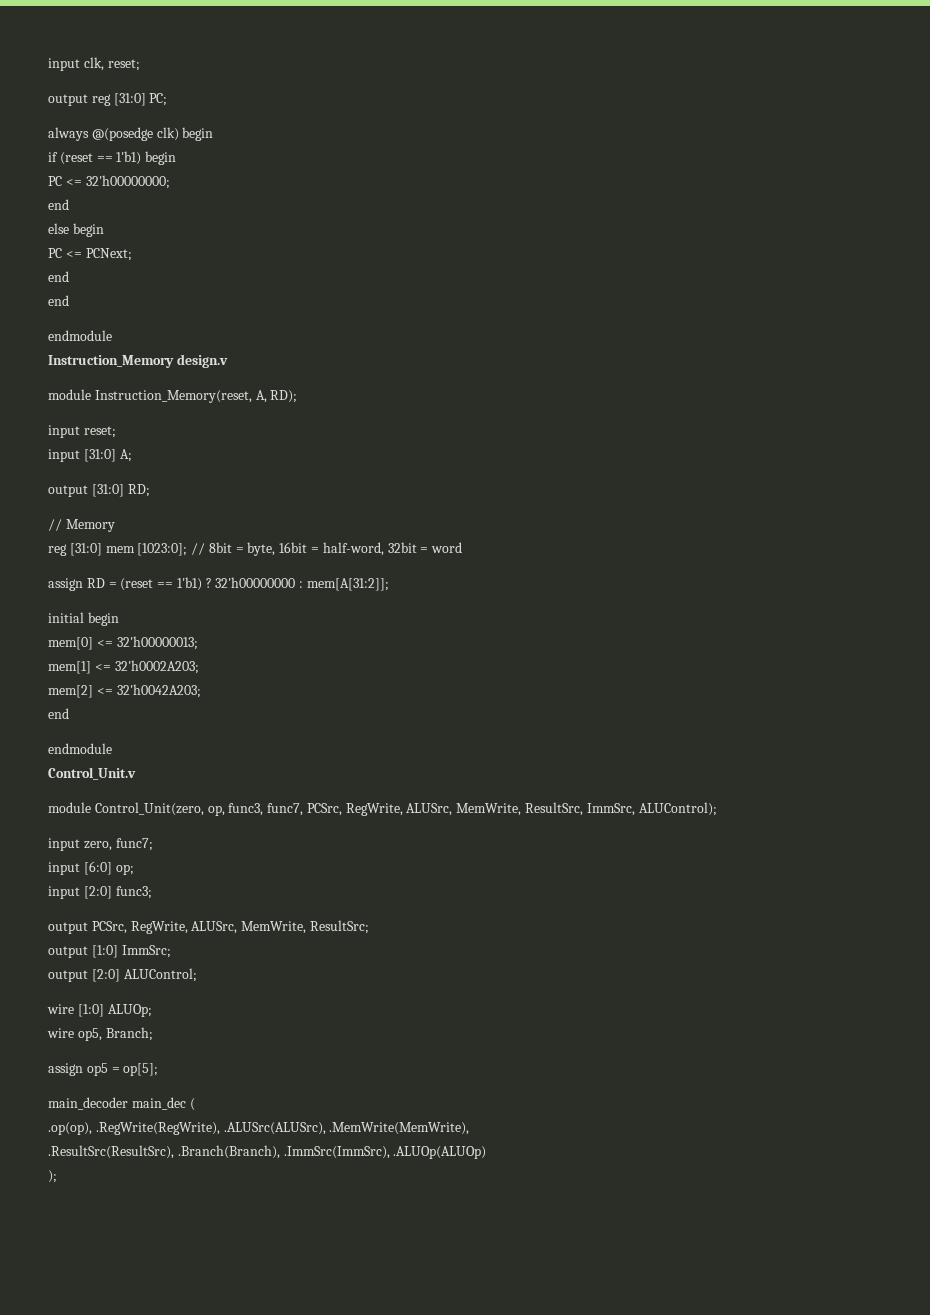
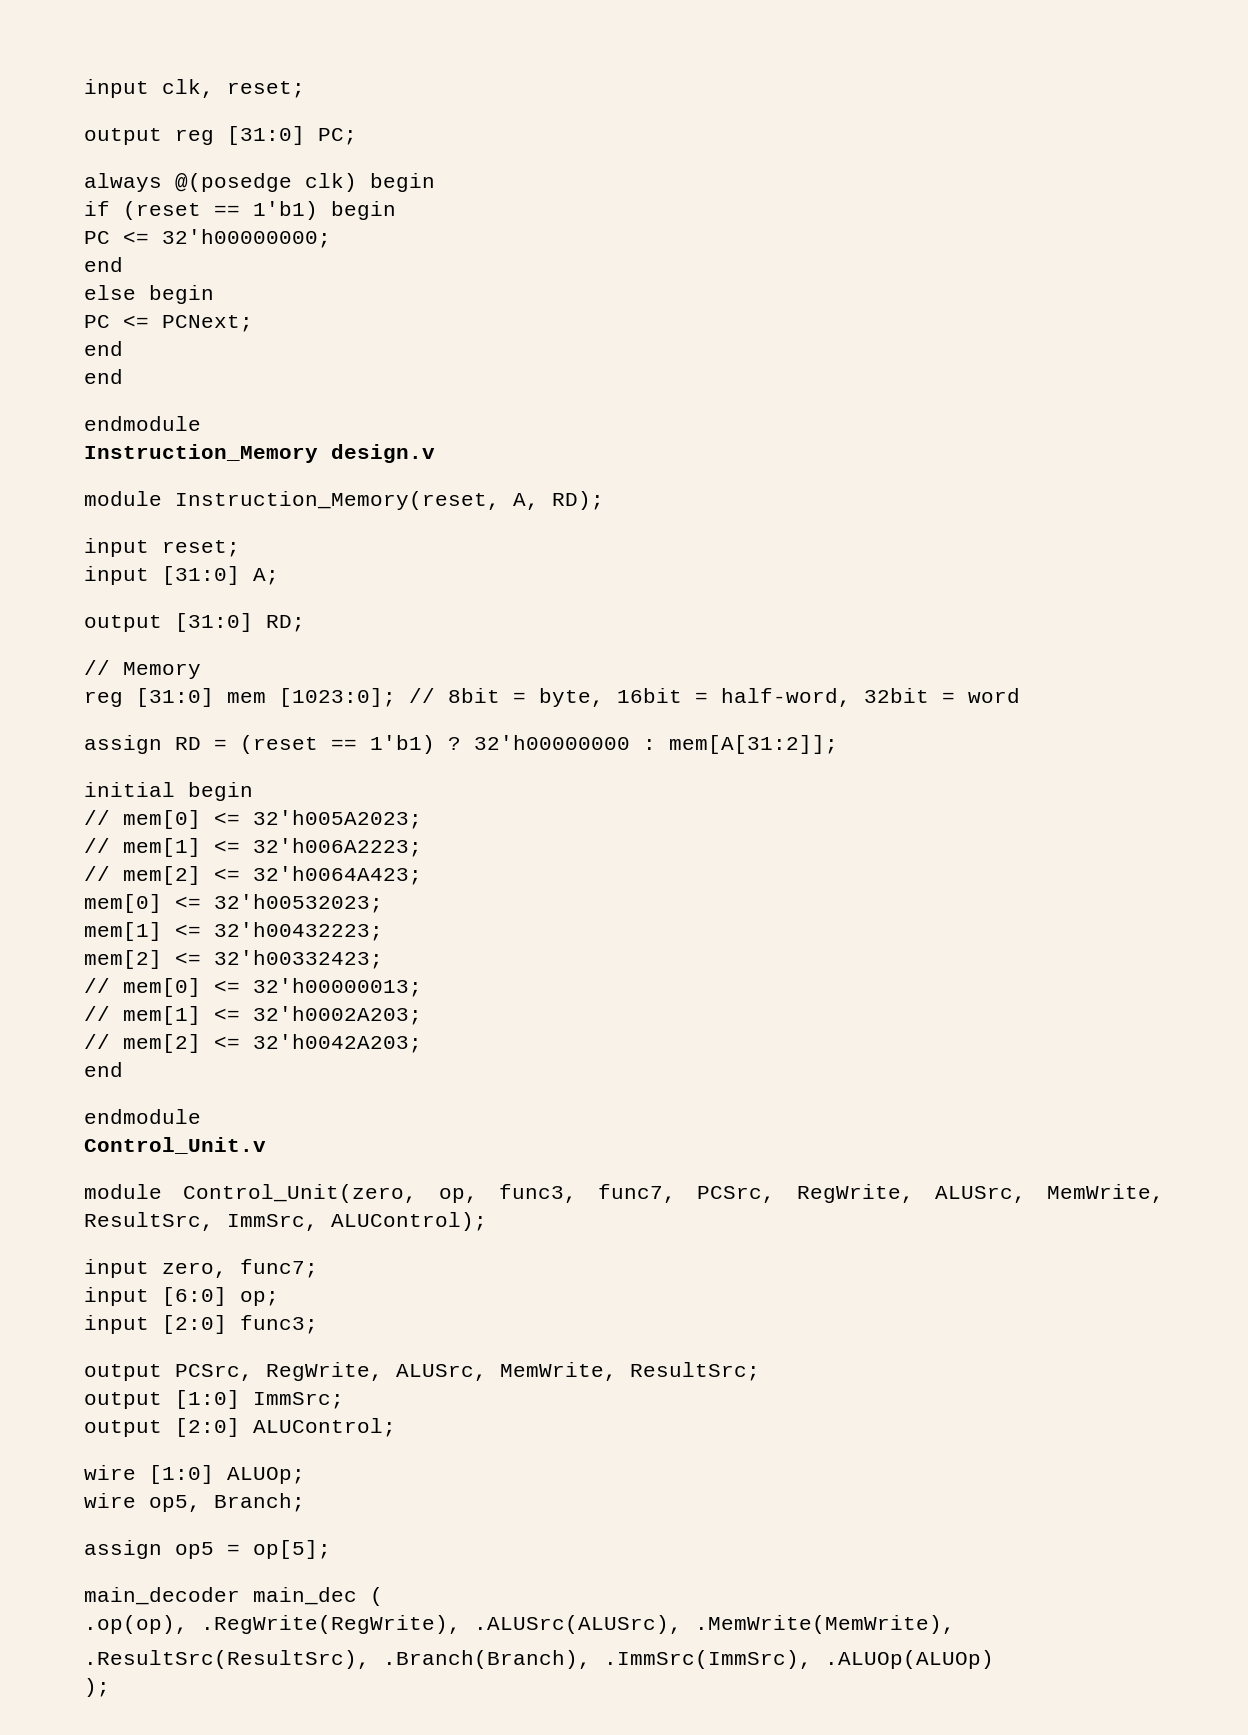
(119, 619) none -> [84,810,422,829] [84,838,422,857] [84,866,422,885] [84,894,383,913] [84,922,383,941] [84,950,383,969] [84,978,110,993] // mem[0] <= 32'h005A2023; // // mem[1] <= 32'h006A2223; // // mem[2] <= 32'h0064A423; // mem[0] <= 32'h00532023; // mem[1] <= 32'h00432223; // mem[2] <= 32'h00332423; // //
(198, 643) none -> [84,1006,110,1021] //
(199, 667) none -> [84,1034,110,1049] //

